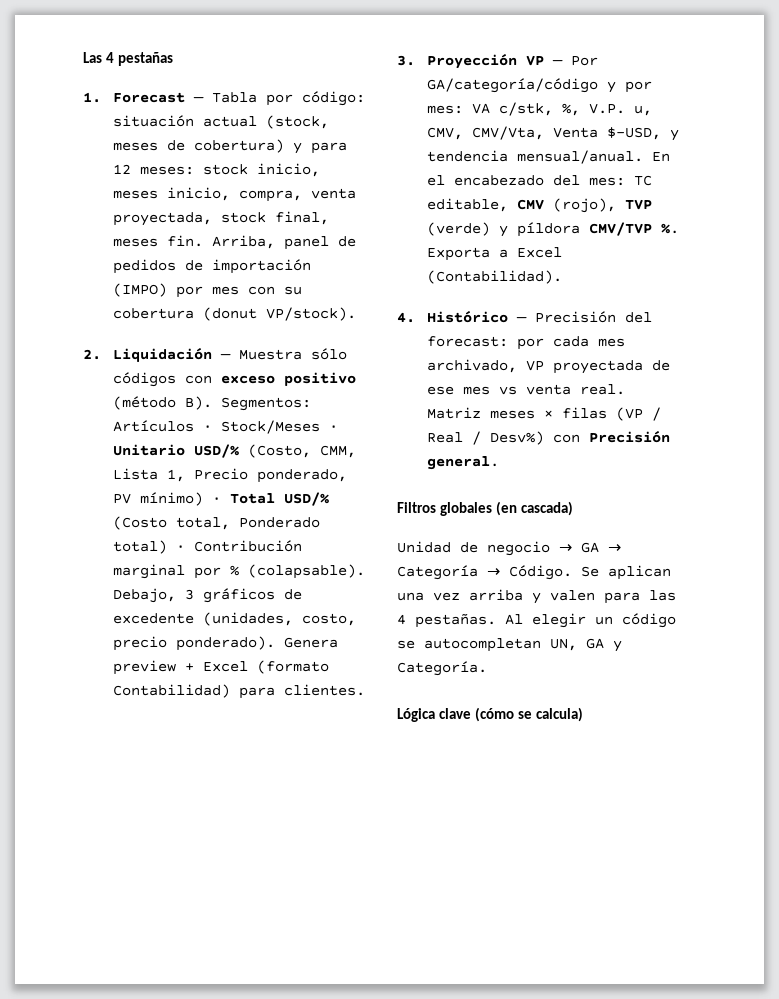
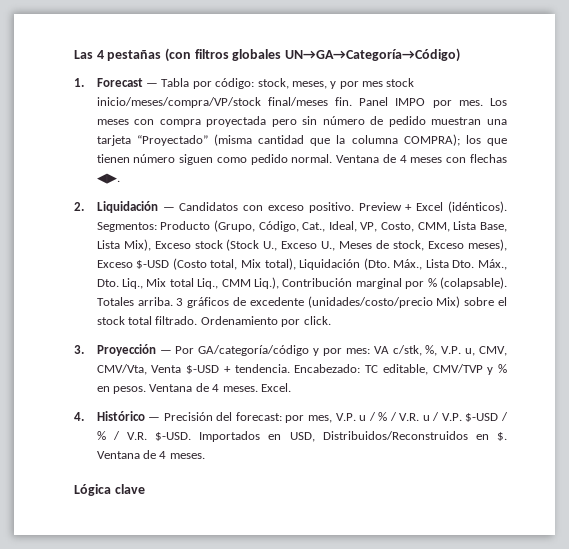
(174, 59) none -> [164,48,460,62] (con filtros globales UN→GA→Categoría→Código)
[112,115,329,129] [112,139,347,154] [112,163,320,177] [112,187,356,202] [112,211,329,226] [112,235,356,250] [112,259,311,274] [112,283,302,298] [112,307,356,321] [83,347,347,362] [112,372,356,387] [112,396,311,411] [112,420,338,434] [112,444,356,458] [112,468,347,483] [112,492,329,506] [112,516,320,530] [112,540,185,554] situación actual (stock, meses de cobertura) y para 12 meses: stock inicio, meses inicio, compra, venta proyectada, stock final, meses fin. Arriba, panel de pedidos de importación (IMPO) por mes con su cobertura (donut VP/stock). // 2. Liquidación — Muestra sólo códigos con exceso positivo (método B). Segmentos: Artículos · Stock/Meses · Unitario USD/% (Costo, CMM, Lista 1, Precio ponderado, PV mínimo) · Total USD/% (Costo total, Ponderado total) · -> [257,78,415,89] [96,97,507,108] [96,116,508,127] [96,134,507,146] [96,154,508,165] [96,173,120,184] [74,201,507,213] [96,220,507,232] [96,239,507,251] [96,258,508,270] [96,277,280,289] stock, meses, y por mes stock inicio/meses/compra/VP/stock final/meses fin. Panel IMPO por mes. Los meses con compra proyectada pero sin número de pedido muestran una tarjeta “Proyectado” (misma cantidad que la columna COMPRA); los que tienen número siguen como pedido normal. Ventana de 4 meses con flechas ◀▶. // 2. Liquidación — Candidatos con exceso positivo. Preview + Excel (idénticos). Segmentos: Producto (Grupo, Código, Cat., Ideal, VP, Costo, CMM, Lista Base, Lista Mix), Exceso stock (Stock U., Exceso U., Meses de stock, Exceso meses), Exceso $-USD (Costo total, Mix total), Liquidación (Dto. Máx., Lista Dto. Máx., Dto. Liq., Mix total Liq., CMM Liq.),
[112,588,176,603] Debajo, -> [96,297,173,306] Totales arriba.
[202,612,356,626] [112,636,338,651] [112,660,329,675] [112,684,365,699] (unidades, costo, precio ponderado). Genera preview + Excel (formato Contabilidad) para clientes. -> [307,296,507,308] [96,316,331,327] (unidades/costo/precio Mix) sobre el stock total filtrado. Ordenamiento por click.
[525,55,544,66] VP -> (156, 350) none
[606,127,679,141] [426,150,670,164] [426,175,652,186] [426,198,652,213] [426,222,679,237] [426,247,562,261] [426,270,562,284] $-USD, y tendencia mensual/anual. En el encabezado del mes: TC editable, CMV (rojo), TVP (verde) y píldora CMV/TVP %. Exporta a Excel (Contabilidad). -> [186,364,508,375] [96,383,291,394] $-USD + tendencia. Encabezado: TC editable, CMV/TVP y % en pesos. Ventana de 4 meses. Excel.
[552,336,625,347] [426,359,670,374] [426,384,625,395] [426,407,661,421] [426,430,670,445] [426,456,499,470] [397,501,574,516] [397,541,621,556] [397,565,671,580] [397,589,676,604] [397,613,676,628] [397,638,622,652] [397,661,487,676] cada mes archivado, VP proyectada de ese mes vs venta real. Matriz meses × filas (VP / Real / Desv%) con Precisión general. // Filtros globales (en cascada) // Unidad de negocio → GA → Categoría → Código. Se aplican una vez arriba y valen para las 4 pestañas. Al elegir un código se autocompletan UN, GA y Categoría. -> [307,412,508,423] [96,431,507,442] [96,450,205,459] mes, V.P. u / % / V.R. u / V.P. $-USD / % / V.R. $-USD. Importados en USD, Distribuidos/Reconstruidos en $. Ventana de 4 meses.
[475,707,584,722] (cómo se calcula) -> (145, 489) none

